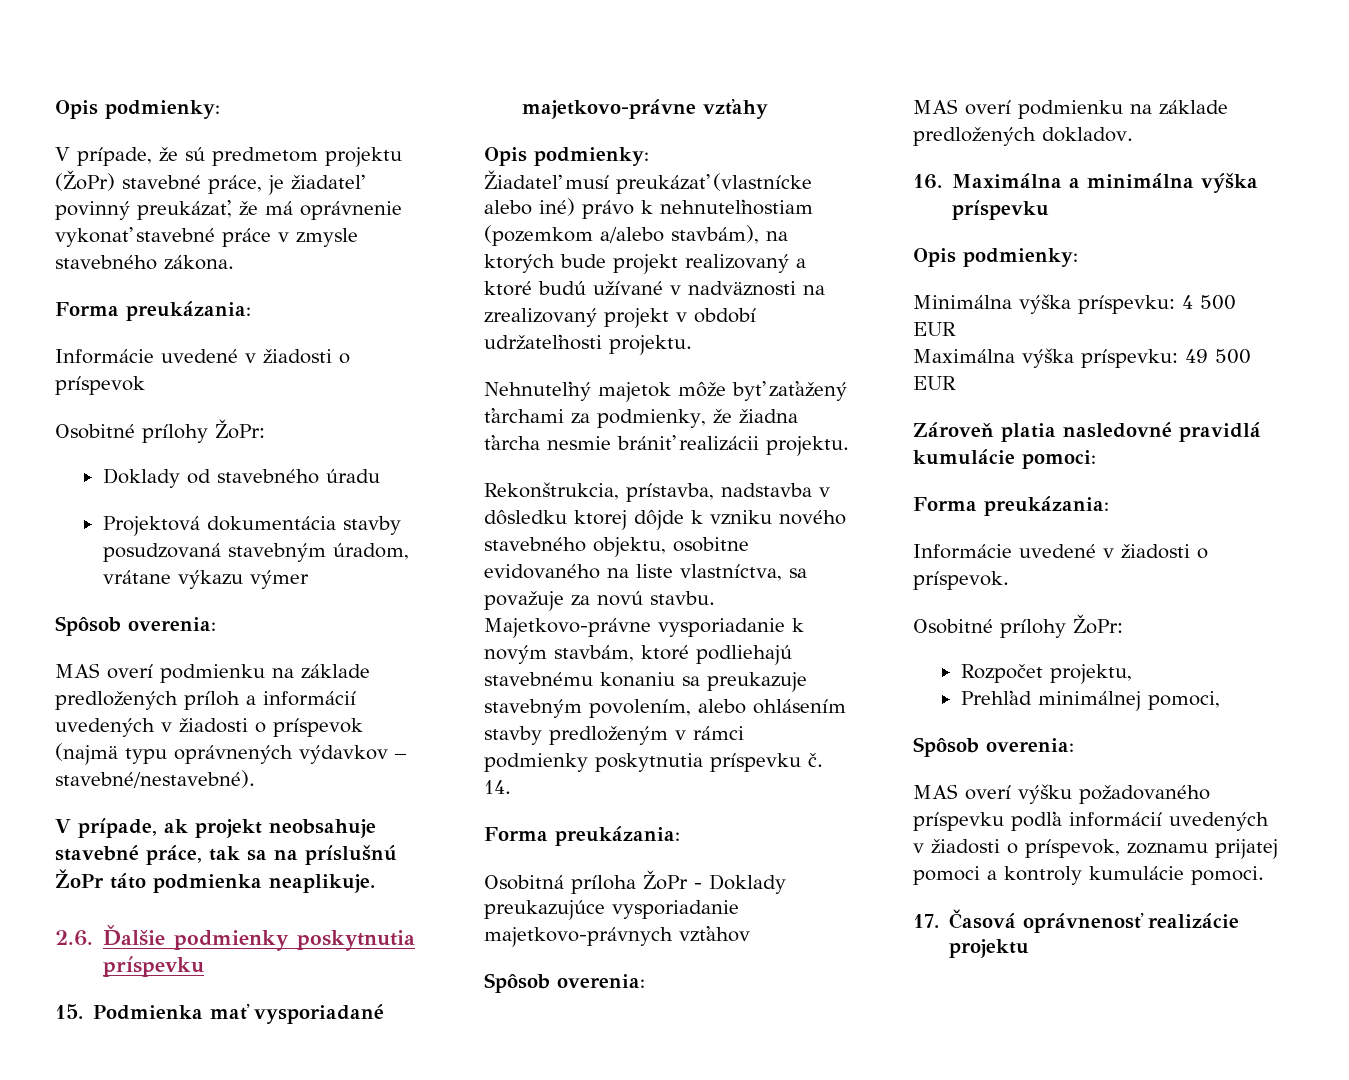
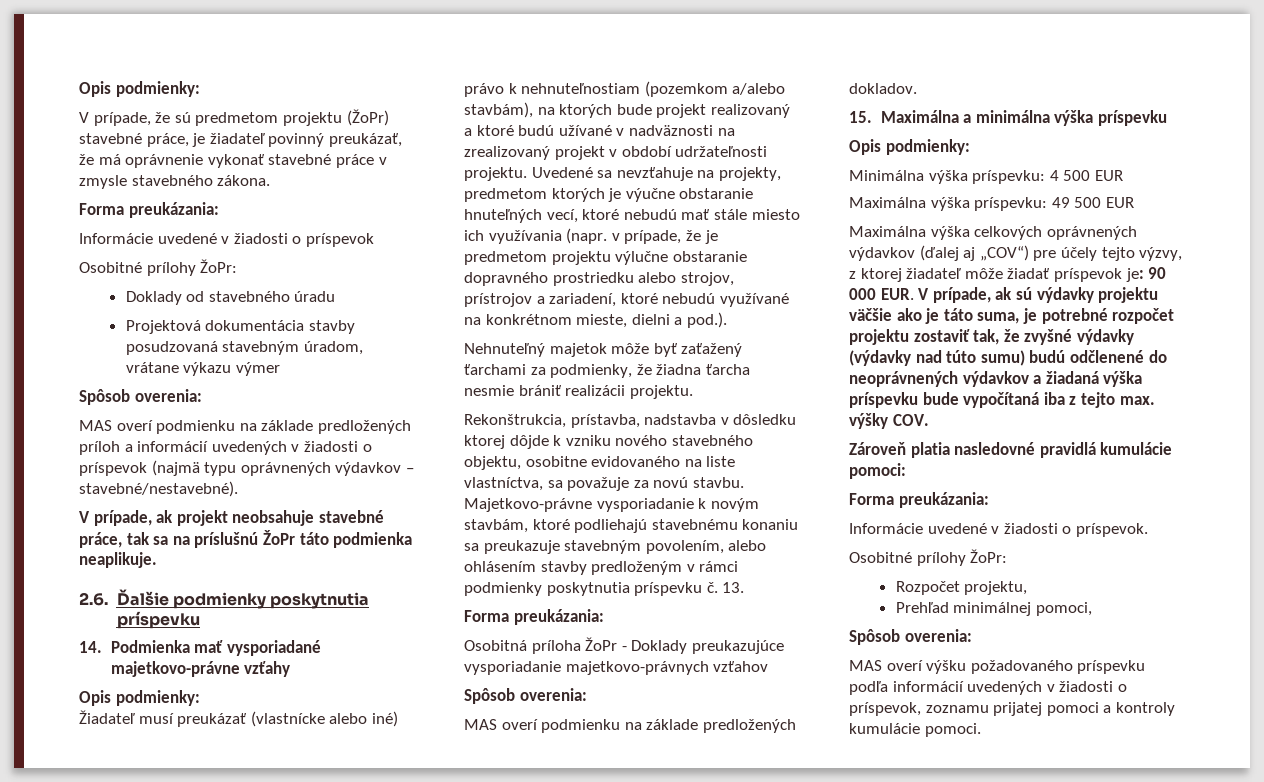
[55,1004,83,1019] 15. -> [79,641,102,653] 14.
(692, 345) none -> [531,167,781,181] [464,188,754,202] [464,209,800,223] [464,228,718,244] [464,251,747,265] [464,272,734,286] [464,293,789,307] [464,312,727,328] Uvedené sa nevzťahuje na projekty, predmetom ktorých je výučne obstaranie hnuteľných vecí, ktoré nebudú mať stále miesto ich využívania (napr. v prípade, že je predmetom projektu výlučne obstaranie dopravného prostriedku alebo strojov, prístrojov a zariadení, ktoré nebudú využívané na konkrétnom mieste, dielni a pod.).
[484,780,511,794] 14. -> [722,582,745,593] 13.
[913,174,942,189] 16. -> [849,111,872,123] 15.
(956, 383) none -> [849,226,1137,240] [849,245,1183,261] [849,267,1167,282] [849,287,1159,303] [849,308,1175,324] [849,329,1134,345] [849,350,1167,366] [849,371,1143,387] [849,392,1155,408] [849,413,929,429] // Maximálna výška celkových oprávnených výdavkov (ďalej aj „COV“) pre účely tejto výzvy, z ktorej žiadateľ môže žiadať príspevok je: 90 000 EUR. V prípade, ak sú výdavky projektu väčšie ako je táto suma, je potrebné rozpočet projektu zostaviť tak, že zvyšné výdavky (výdavky nad túto sumu) budú odčlenené do neoprávnených výdavkov a žiadaná výška príspevku bude vypočítaná iba z tejto max. výšky COV.
[913,909,1240,933] [949,939,1030,958] // 17. Časová oprávnenosť realizácie projektu -> (981, 730) none

